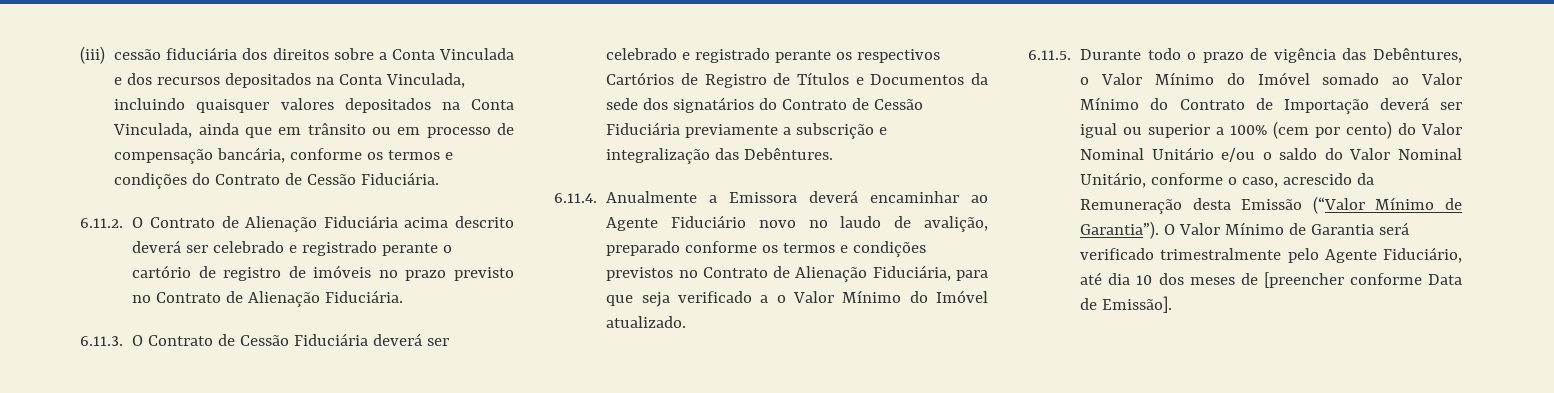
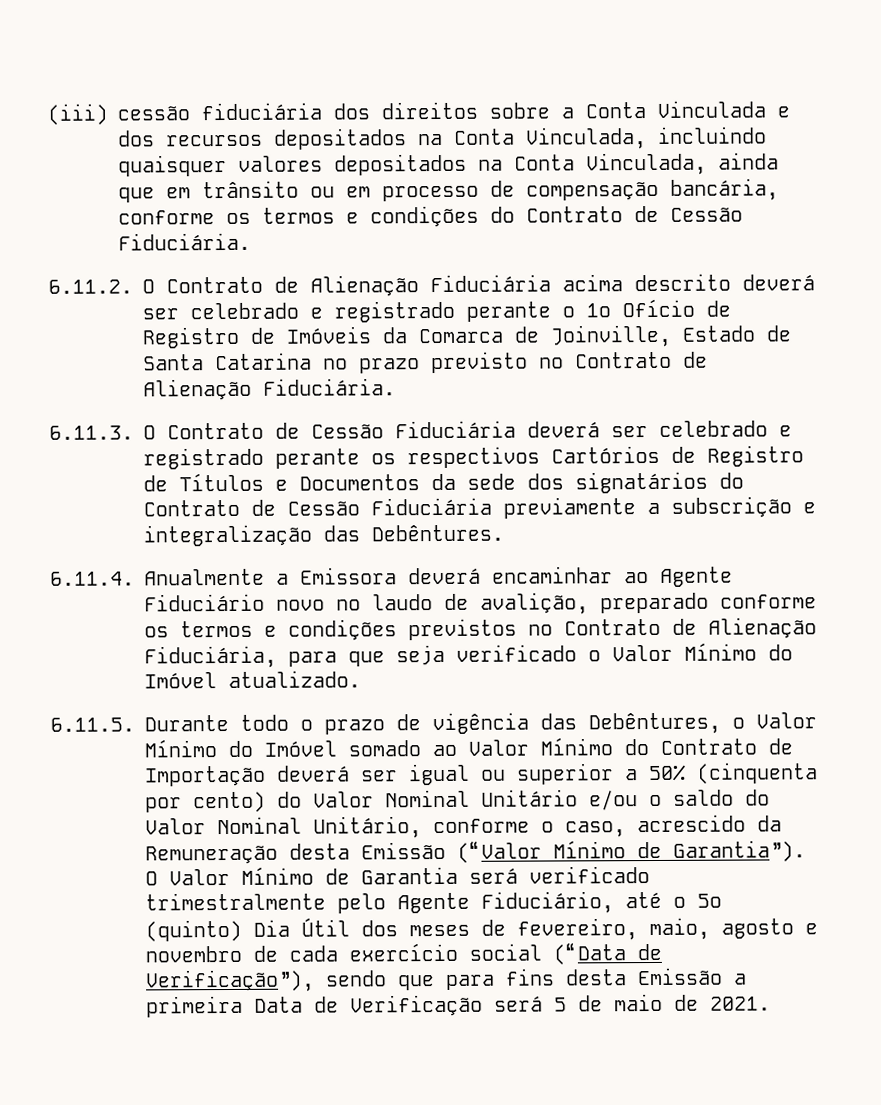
[132,265,372,281] cartório de registro de imóveis -> [586,298,731,318] [142,324,792,349] [143,352,312,371] 1º Ofício de Registro de Imóveis da Comarca de Joinville, Estado de Santa Catarina
[760,295,769,303] a -> (577, 653) none
[1230,121,1310,139] 100% (cem -> [649,762,818,784] 50% (cinquenta
[1108,272,1462,288] [1080,296,1173,313] dia 10 dos meses de [preencher conforme Data de Emissão]. -> [673,893,722,908] [145,917,818,942] [145,942,662,965] [145,967,747,993] [146,993,771,1018] o 5º (quinto) Dia Útil dos meses de fevereiro, maio, agosto e novembro de cada exercício social (“Data de Verificação”), sendo que para fins desta Emissão a primeira Data de Verificação será 5 de maio de 2021.

